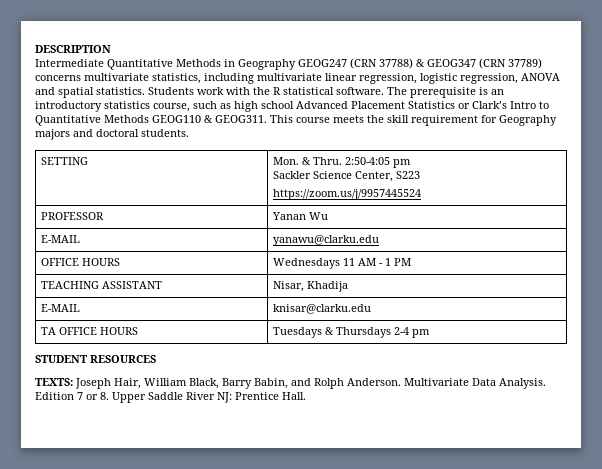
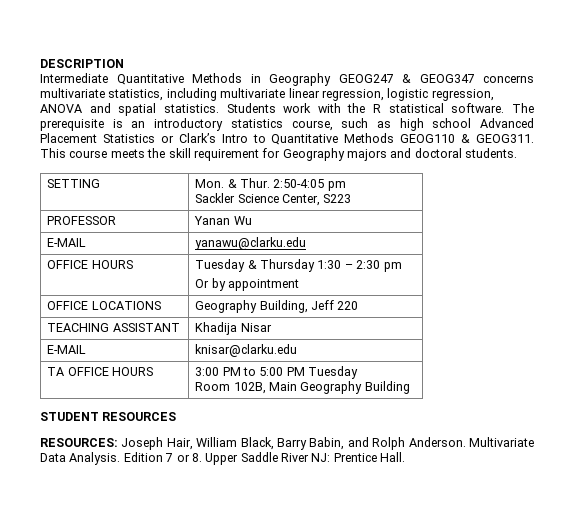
[350,58,542,69] (CRN 37788) & GEOG347 (CRN 37789) -> [402,74,475,83] & GEOG347
[312,157,342,165] Thru. -> [240,178,271,188] Thur.
[272,189,421,200] // https://zoom.us/j/9957445524 -> (352, 198) none
[272,258,411,269] Wednesdays 11 AM - 1 PM -> [195,259,402,272] [195,278,300,291] [47,301,161,310] [195,300,359,313] Tuesday & Thursday 1:30 – 2:30 pm // Or by appointment // OFFICE LOCATIONS | Geography Building, Jeff 220
[272,281,304,292] Nisar, -> (180, 327) none
(348, 286) none -> [240,323,272,332] Nisar
[272,327,430,338] Tuesdays & Thursdays 2-4 pm -> [195,366,359,379] [195,381,410,394] 3:00 PM to 5:00 PM Tuesday // Room 102B, Main Geography Building
[35,378,73,386] TEXTS: -> [40,438,118,447] RESOURCES:

